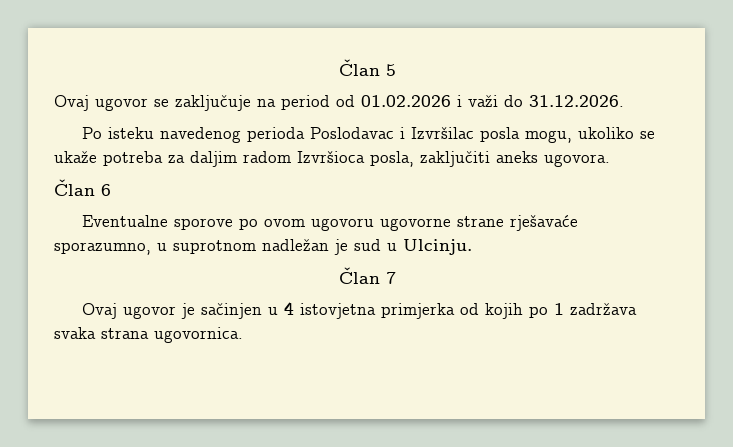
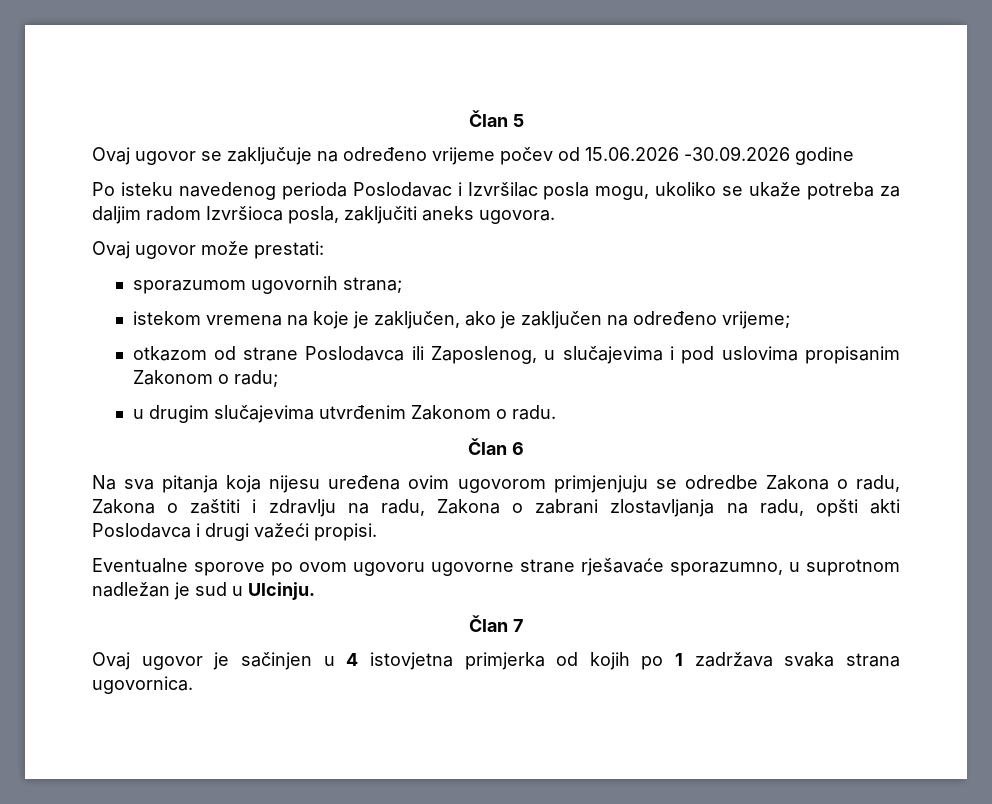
[281,95,624,110] period od 01.02.2026 i važi do 31.12.2026. -> [343,146,854,165] određeno vrijeme počev od 15.06.2026 -30.09.2026 godine
[54,179,111,196] Član 6 -> [92,241,324,259] [132,276,402,294] [132,311,790,329] [132,346,900,364] [132,370,278,387] [132,405,556,423] [468,438,524,455] [92,475,901,493] [92,499,900,517] [92,523,377,541] Ovaj ugovor može prestati: // sporazumom ugovornih strana; // istekom vremena na koje je zaključen, ako je zaključen na određeno vrijeme; // otkazom od strane Poslodavca ili Zaposlenog, u slučajevima i pod uslovima propisanim Zakonom o radu; // u drugim slučajevima utvrđenim Zakonom o radu. // Član 6 // Na sva pitanja koja nijesu uređena ovim ugovorom primjenjuju se odredbe Zakona o radu, Zakona o zaštiti i zdravlju na radu, Zakona o zabrani zlostavljanja na radu, opšti akti Poslodavca i drugi važeći propisi.

